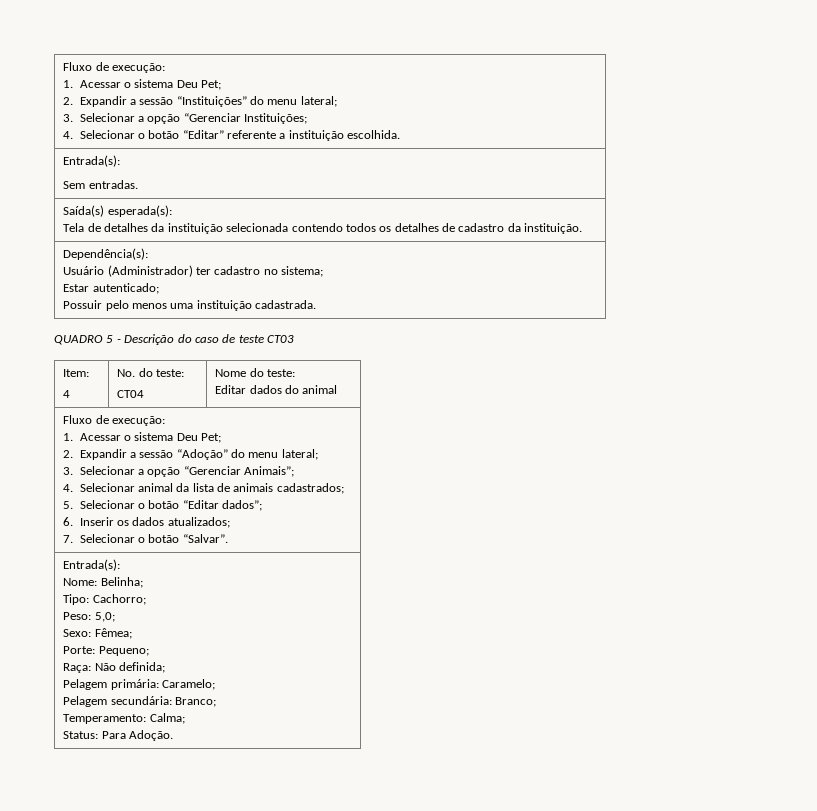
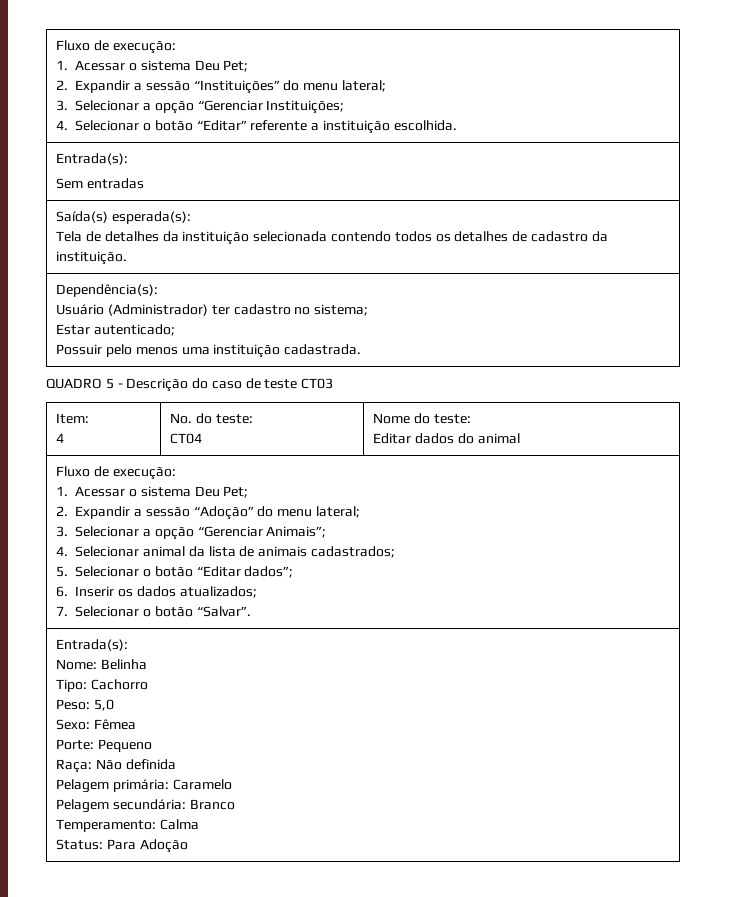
[88,180,138,189] entradas. -> [87,178,145,189] entradas
[100,577,143,588] Belinha; -> [101,659,148,670] Belinha
[92,594,146,605] Cachorro; -> [91,679,149,690] Cachorro
[94,612,115,622] 5,0; -> [94,699,115,711] 5,0
[94,628,132,639] Fêmea; -> [94,719,137,730] Fêmea
[98,646,149,656] Pequeno; -> [98,739,153,752] Pequeno
[119,662,166,673] definida; -> [125,759,176,770] definida
[162,679,216,690] Caramelo; -> [172,779,232,790] Caramelo
[175,697,217,707] Branco; -> [189,799,235,810] Branco
[149,713,185,724] Calma; -> [160,819,200,830] Calma
[129,730,174,741] Adoção. -> [139,839,188,853] Adoção

